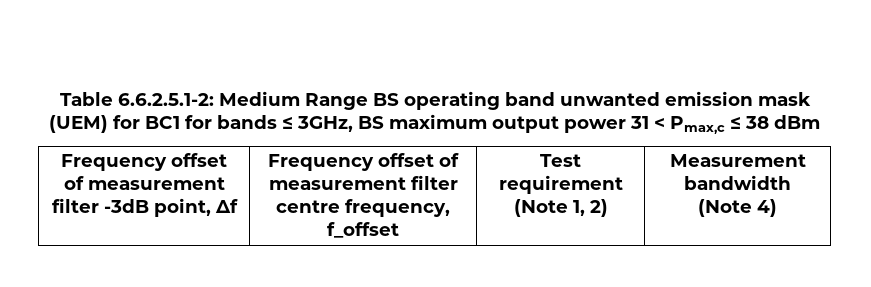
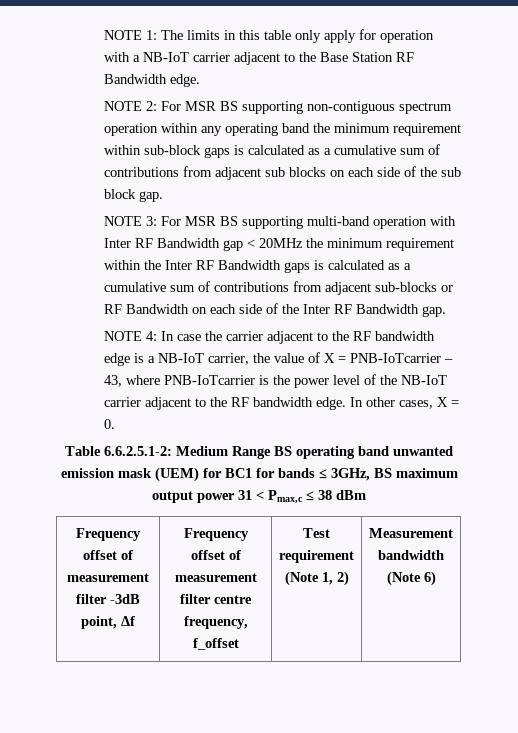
(59, 99) none -> [104,29,435,43] [104,52,415,65] [104,74,201,87] [104,101,453,114] [104,123,462,136] [104,144,441,158] [104,166,462,180] [104,189,164,202] [104,216,457,229] [104,238,455,251] [104,260,412,273] [104,281,454,295] [104,303,447,317] [104,331,436,344] [104,352,454,366] [104,374,448,388] [104,397,460,410] [104,419,116,429] NOTE 1: The limits in this table only apply for operation with a NB-IoT carrier adjacent to the Base Station RF Bandwidth edge. // NOTE 2: For MSR BS supporting non-contiguous spectrum operation within any operating band the minimum requirement within sub-block gaps is calculated as a cumulative sum of contributions from adjacent sub blocks on each side of the sub block gap. // NOTE 3: For MSR BS supporting multi-band operation with Inter RF Bandwidth gap < 20MHz the minimum requirement within the Inter RF Bandwidth gaps is calculated as a cumulative sum of contributions from adjacent sub-blocks or RF Bandwidth on each side of the Inter RF Bandwidth gap. // NOTE 4: In case the carrier adjacent to the RF bandwidth edge is a NB-IoT carrier, the value of X = PNB-IoTcarrier – 43, where PNB-IoTcarrier is the power level of the NB-IoT carrier adjacent to the RF bandwidth edge. In other cases, X = 0. //
[757,199,777,217] 4) -> [423,571,436,586] 6)

